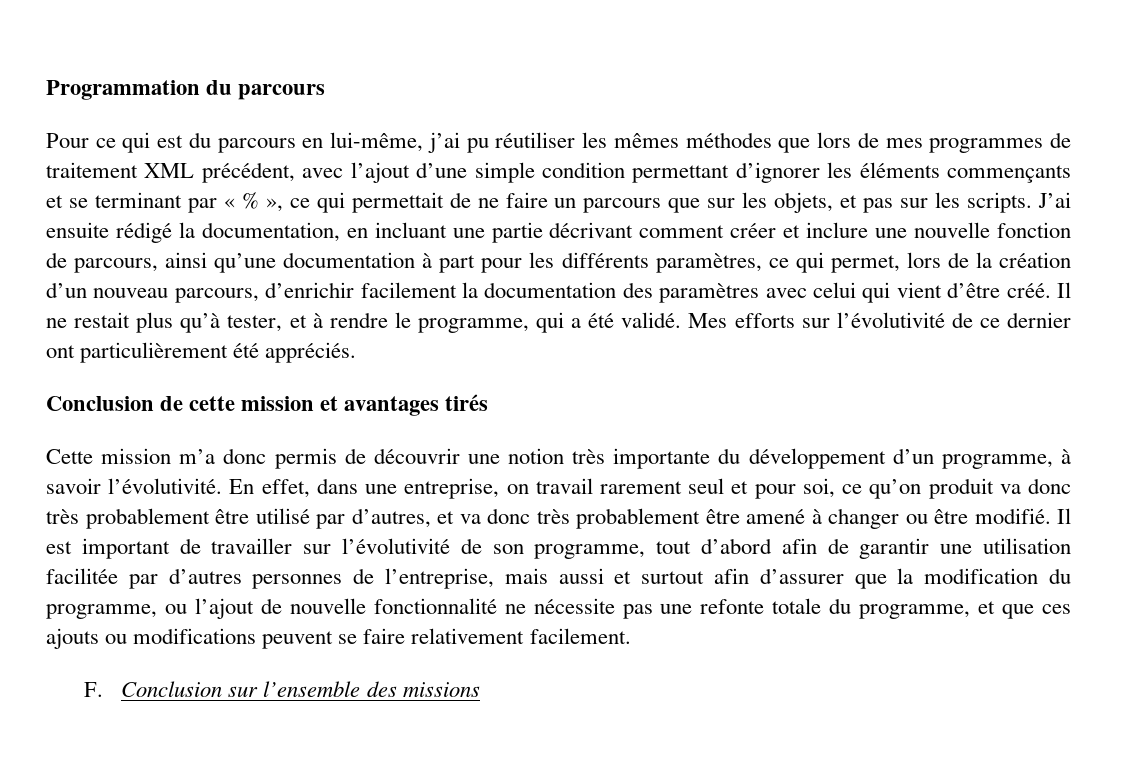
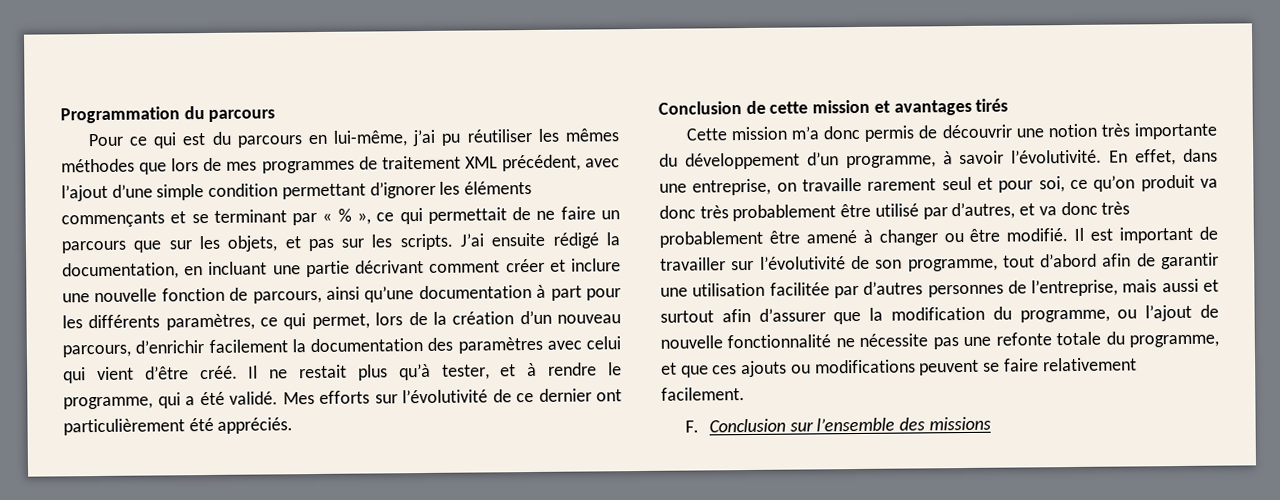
[535,478,593,494] travail -> [802,177,862,192] travaille

